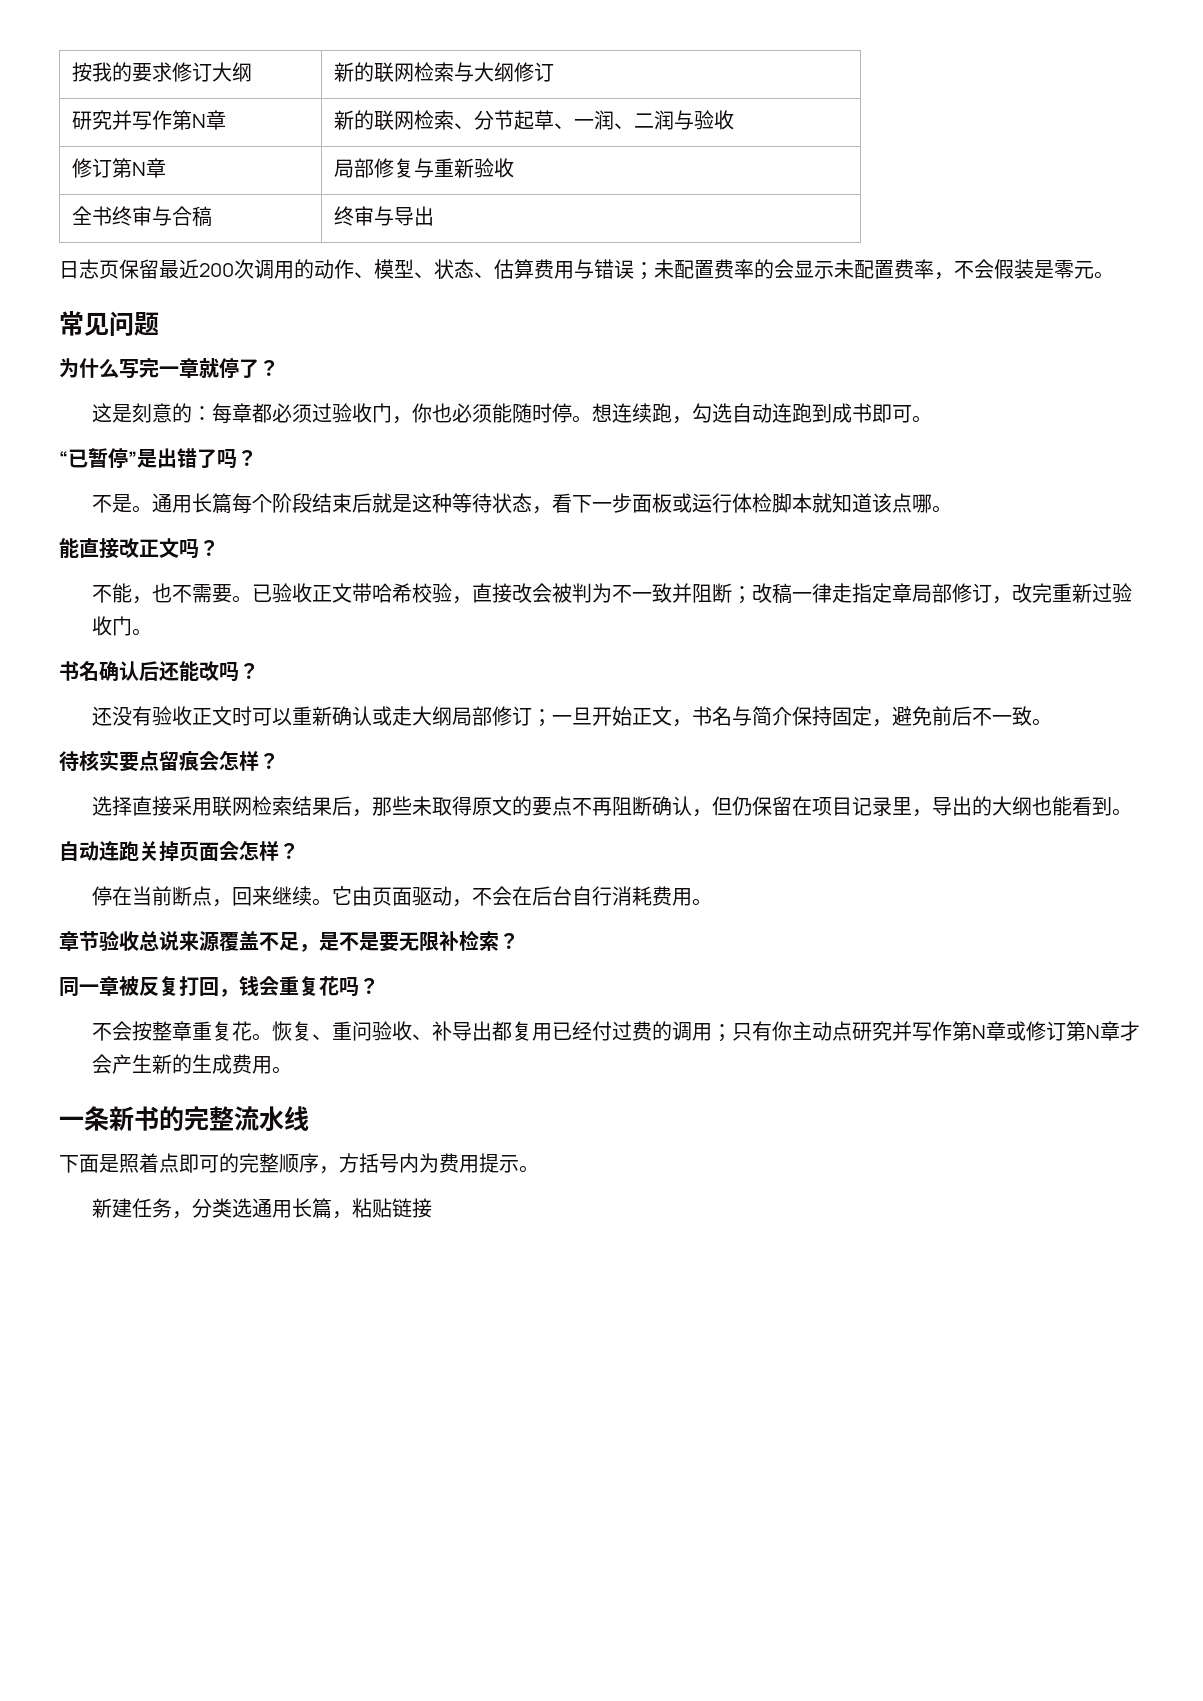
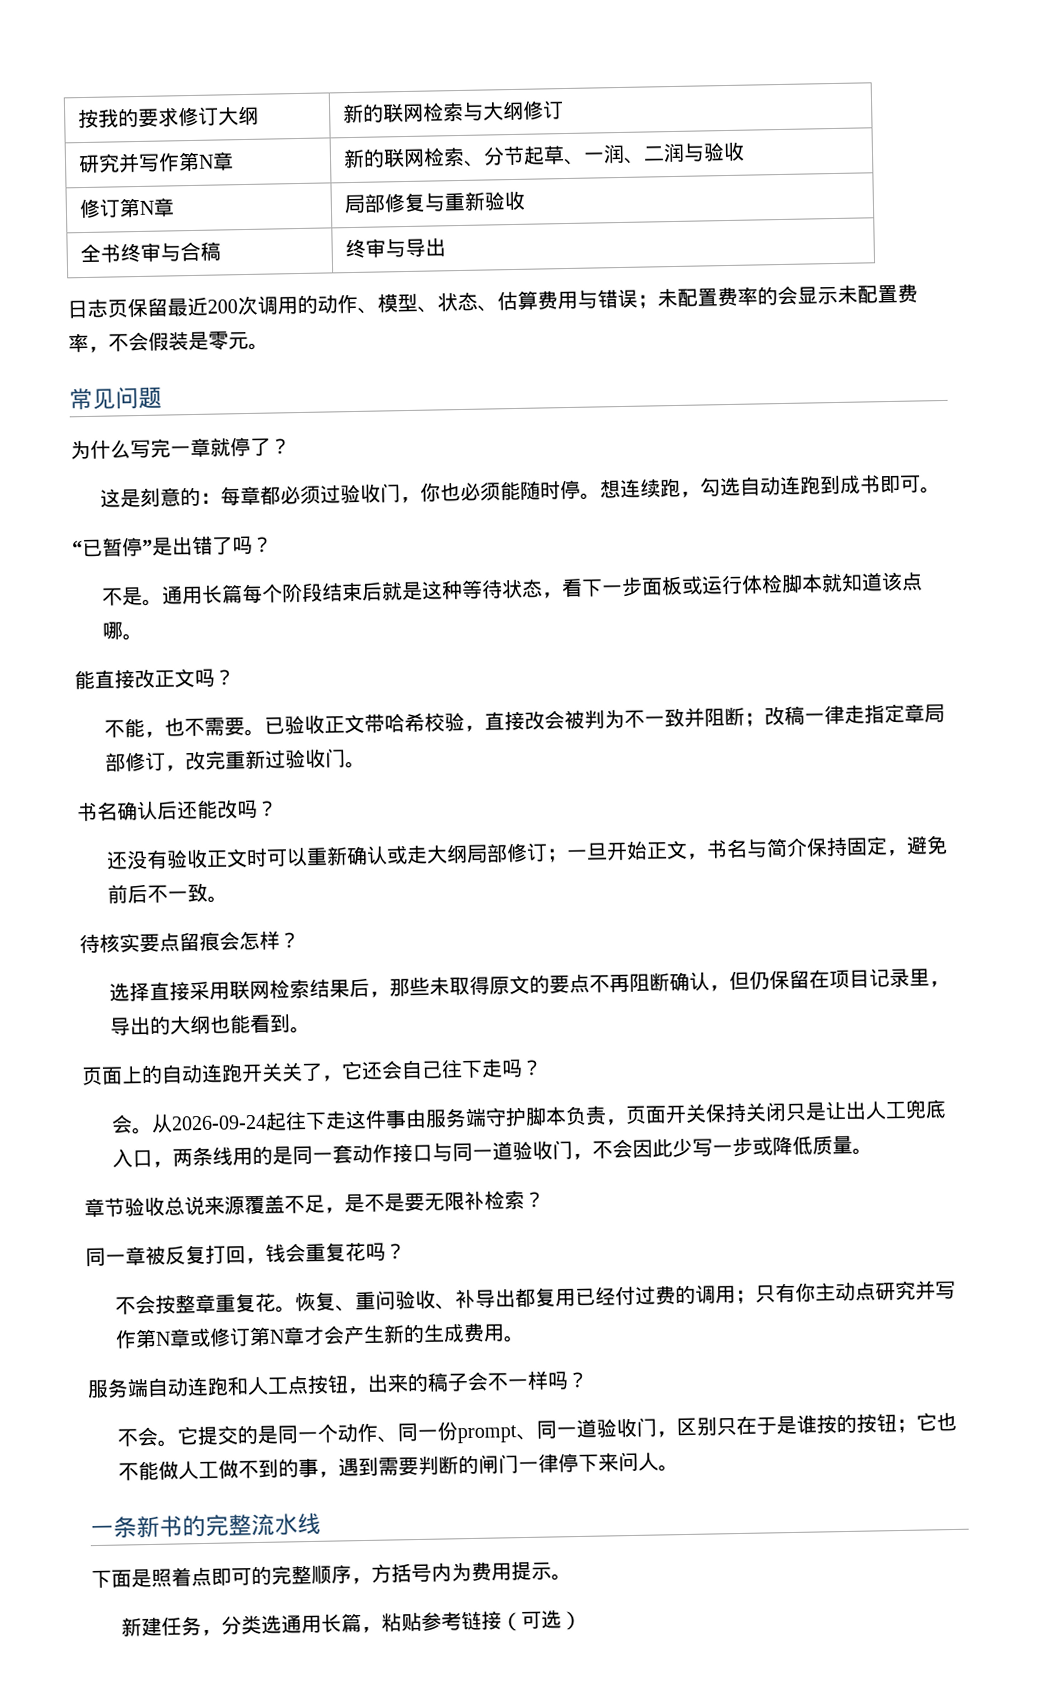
[59,841,299,862] [91,886,692,907] 自动连跑关掉页面会怎样？ // 停在当前断点，回来继续。它由页面驱动，不会在后台自行消耗费用 -> [81,1058,543,1086] [111,1099,948,1135] [112,1135,854,1168] 页面上的自动连跑开关关了，它还会自己往下走吗？ // 会。从2026-09-24起往下走这件事由服务端守护脚本负责，页面开关保持关闭只是让出人工兜底入口，两条线用的是同一套动作接口与同一道验收门，不会因此少写一步或降低质量
(292, 1070) none -> [87,1370,588,1399] [117,1411,958,1447] [118,1451,680,1481] // 服务端自动连跑和人工点按钮，出来的稿子会不一样吗？ // 不会。它提交的是同一个动作、同一份prompt、同一道验收门，区别只在于是谁按的按钮；它也不能做人工做不到的事，遇到需要判断的闸门一律停下来问人。
[391,1198,432,1218] 链接 -> [421,1609,583,1632] 参考链接（可选）

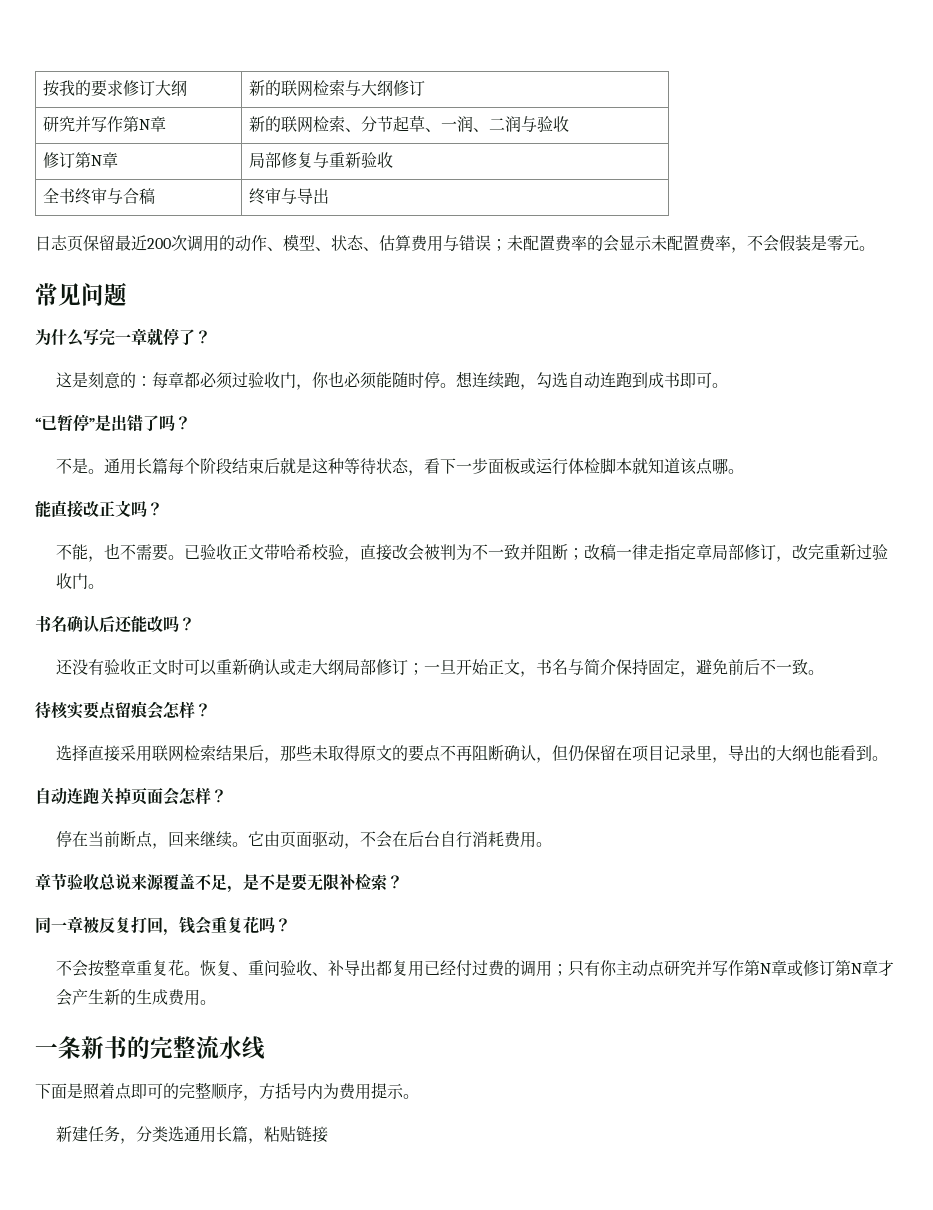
[81,1058,543,1086] [111,1099,948,1135] [112,1135,854,1168] 页面上的自动连跑开关关了，它还会自己往下走吗？ // 会。从2026-09-24起往下走这件事由服务端守护脚本负责，页面开关保持关闭只是让出人工兜底入口，两条线用的是同一套动作接口与同一道验收门，不会因此少写一步或降低质量 -> [35,787,227,806] [55,830,536,849] 自动连跑关掉页面会怎样？ // 停在当前断点，回来继续。它由页面驱动，不会在后台自行消耗费用
[87,1370,588,1399] [117,1411,958,1447] [118,1451,680,1481] // 服务端自动连跑和人工点按钮，出来的稿子会不一样吗？ // 不会。它提交的是同一个动作、同一份prompt、同一道验收门，区别只在于是谁按的按钮；它也不能做人工做不到的事，遇到需要判断的闸门一律停下来问人。 -> (216, 1002) none
[421,1609,583,1632] 参考链接（可选） -> [295,1126,328,1143] 链接

